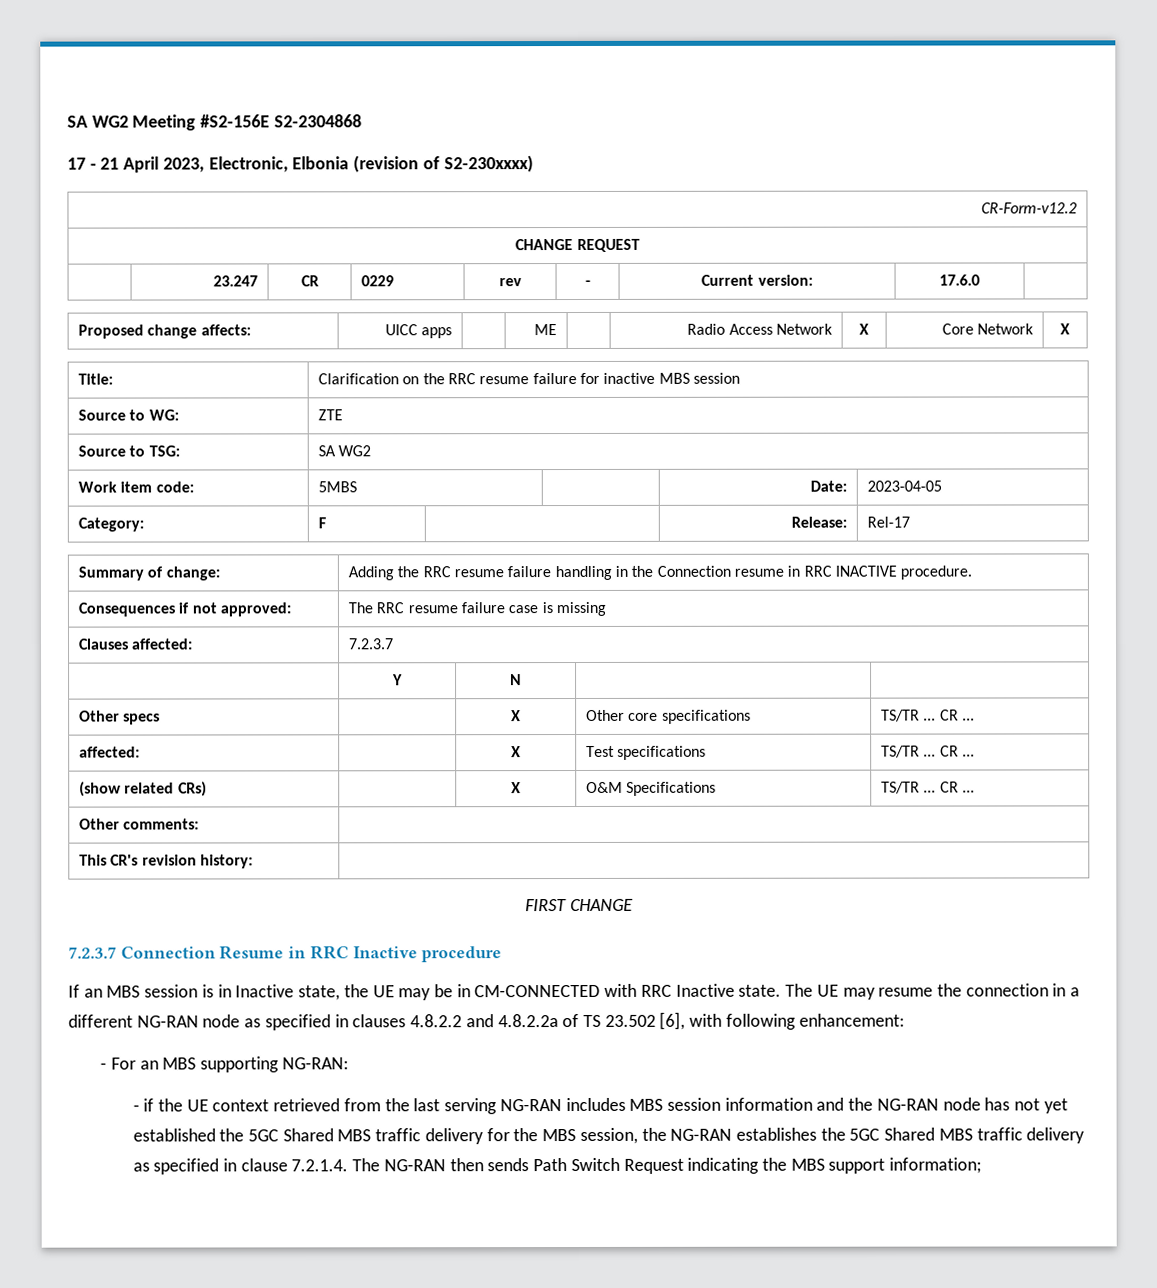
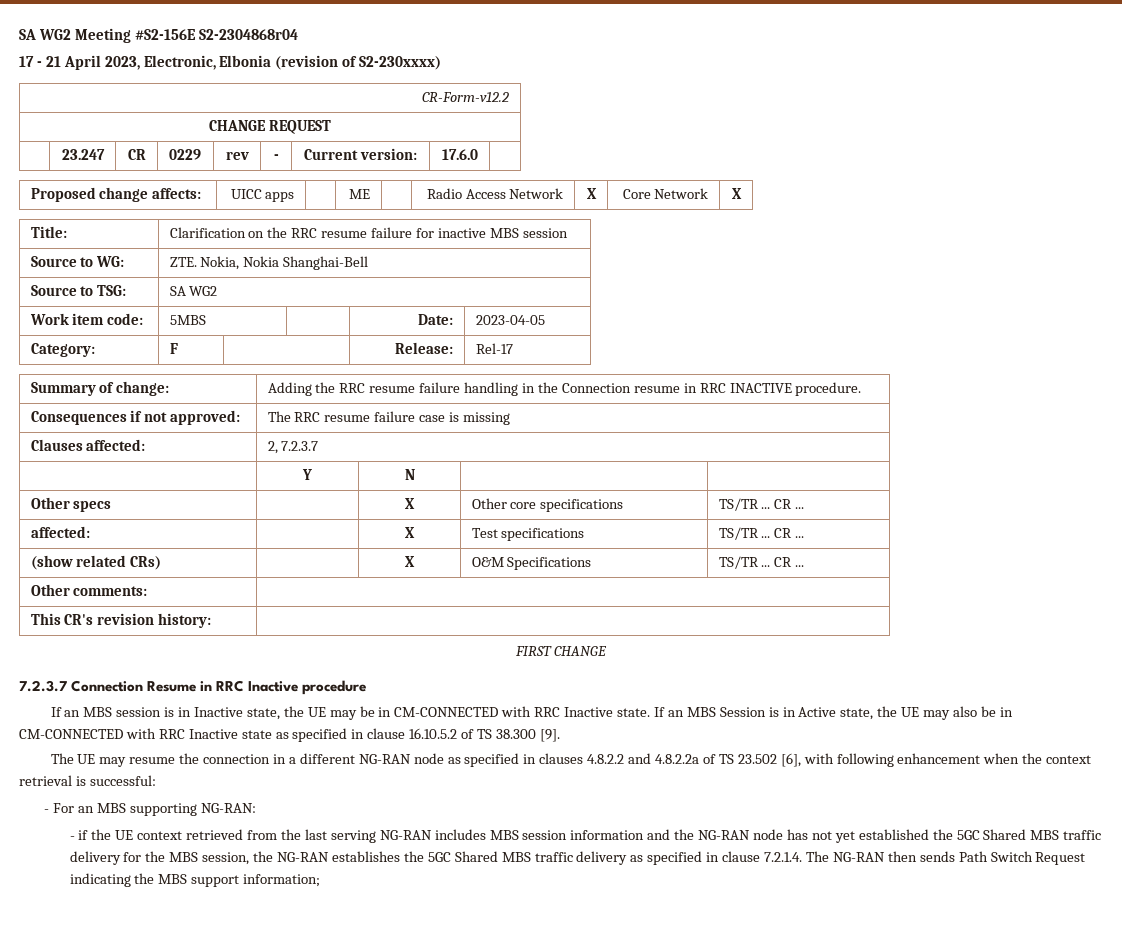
[273,114,362,128] S2-2304868 -> [198,29,298,40] S2-2304868r04
[318,409,344,421] ZTE -> [169,256,369,270] ZTE. Nokia, Nokia Shanghai-Bell
(194, 644) none -> [267,441,278,454] 2,
(782, 990) none -> [653,706,1013,720] [19,728,560,742] If an MBS Session is in Active state, the UE may also be in CM-CONNECTED with RRC Inactive state as specified in clause 16.10.5.2 of TS 38.300 [9]. //
[798,1013,905,1027] enhancement: -> [897,753,1092,764] [19,775,156,786] enhancement when the context retrieval is successful:

